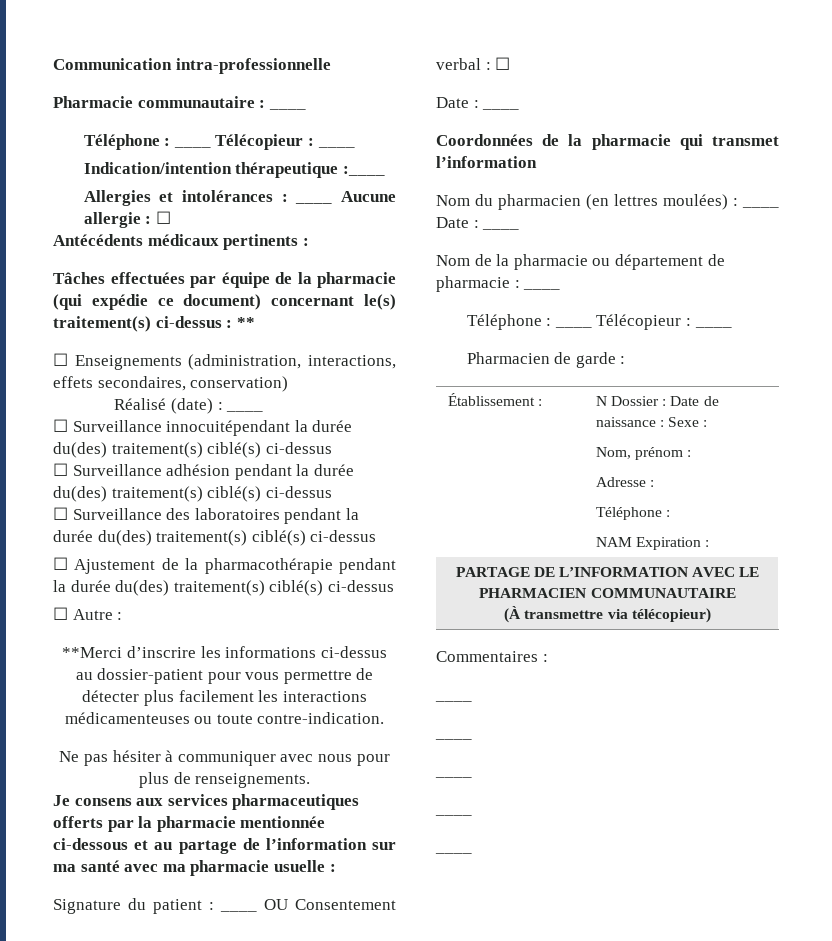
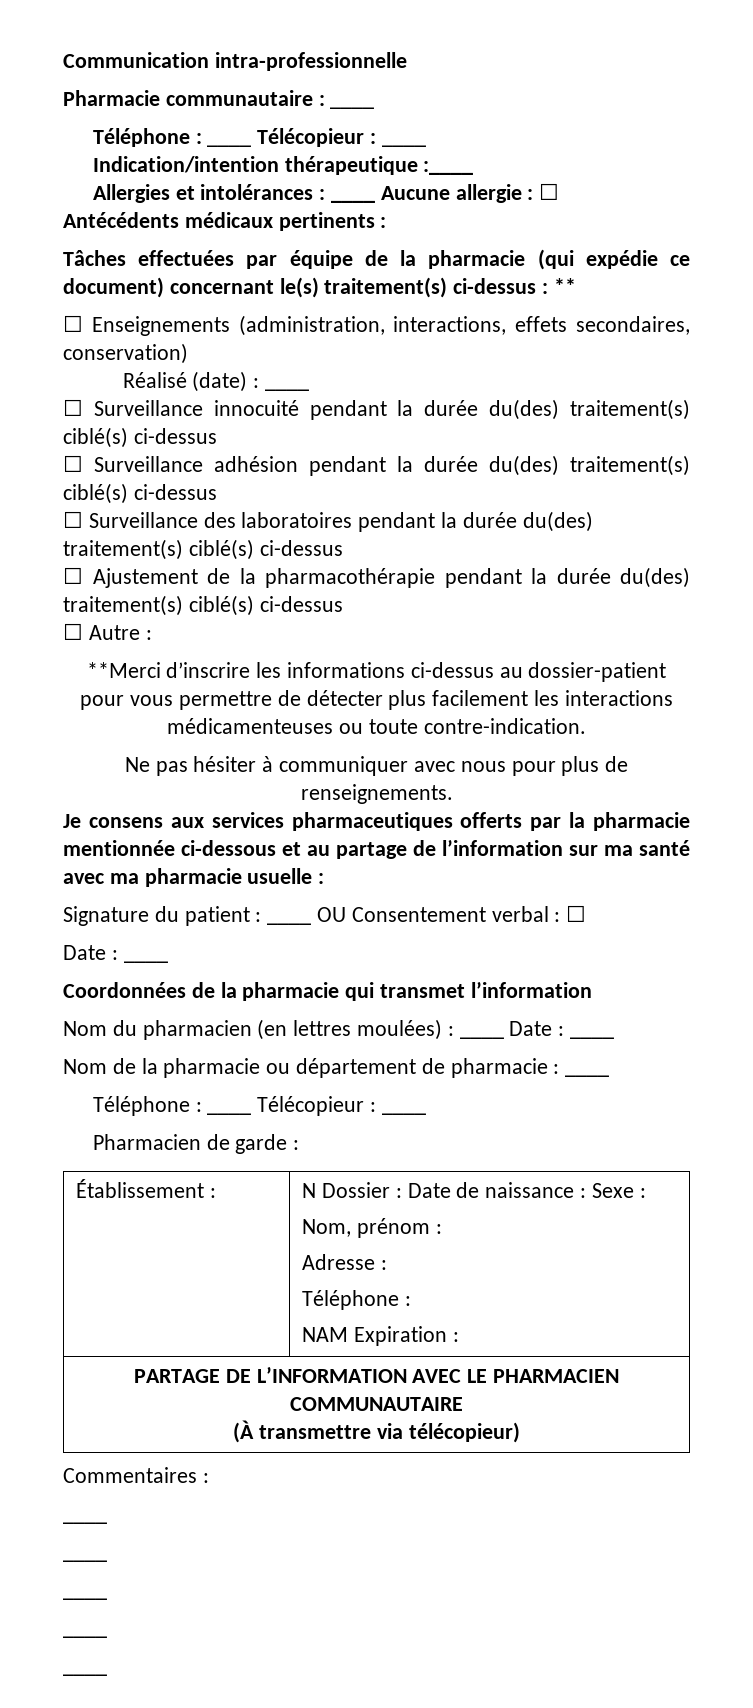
[166,420,291,436] innocuitépendant -> [213,400,387,420] innocuité pendant

